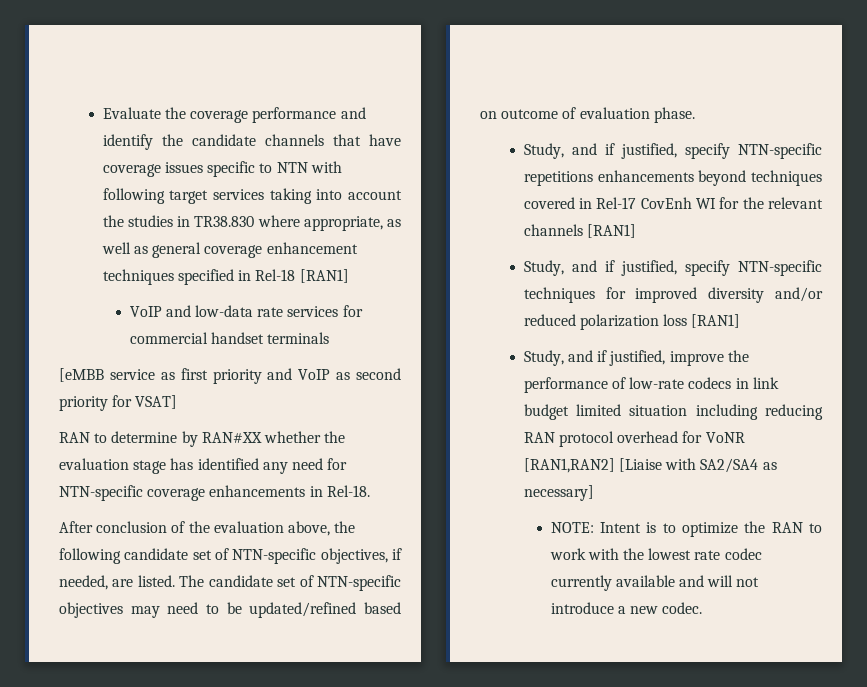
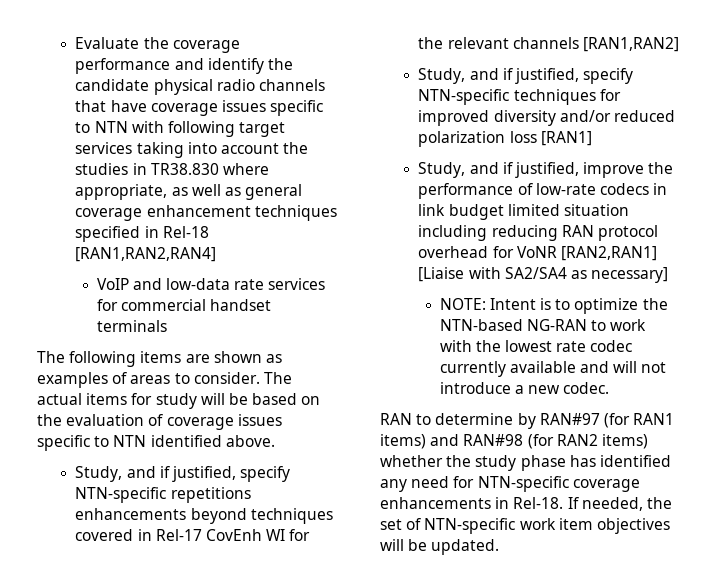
(256, 140) none -> [153,79,255,95] physical radio
[299,269,349,283] [RAN1] -> [75,247,217,262] [RAN1,RAN2,RAN4]
[59,368,401,384] [59,395,178,411] [59,431,346,447] [59,458,348,474] [59,485,370,501] [59,521,356,536] [59,548,402,564] [59,575,401,591] [59,602,401,618] [480,107,695,123] [eMBB service as first priority and VoIP as second priority for VSAT] // RAN to determine by RAN#XX whether the evaluation stage has identified any need for NTN-specific coverage enhancements in Rel-18. // After conclusion of the evaluation above, the following candidate set of NTN-specific objectives, if needed, are listed. The candidate set of NTN-specific objectives may need to be updated/refined based on outcome of evaluation phase. -> [37,351,282,367] [37,372,292,388] [37,393,321,409] [37,414,282,430] [37,435,275,451] The following items are shown as examples of areas to consider. The actual items for study will be based on the evaluation of coverage issues specific to NTN identified above.
[587,224,637,238] [RAN1] -> [582,37,679,52] [RAN1,RAN2]
[523,458,615,473] [RAN1,RAN2] -> [560,246,657,261] [RAN2,RAN1]
[771,522,803,533] RAN -> [439,319,587,331] NTN-based NG-RAN
(703, 608) none -> [380,413,675,429] [380,434,648,449] [380,455,671,471] [380,476,640,492] [380,497,672,511] [380,518,670,534] [380,539,500,555] // RAN to determine by RAN#97 (for RAN1 items) and RAN#98 (for RAN2 items) whether the study phase has identified any need for NTN-specific coverage enhancements in Rel-18. If needed, the set of NTN-specific work item objectives will be updated.

